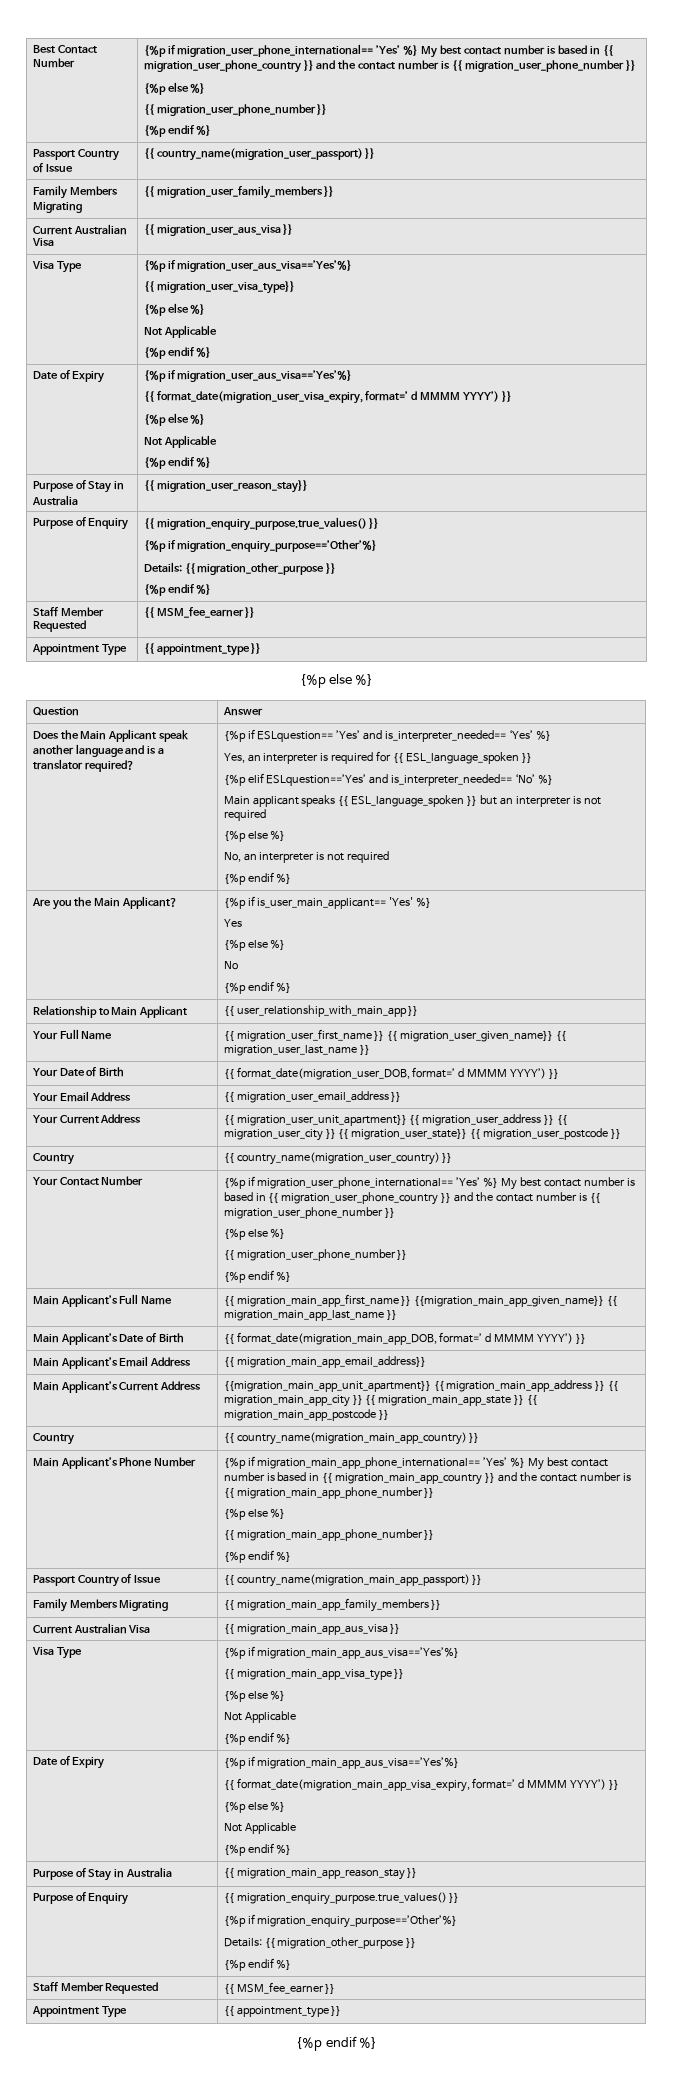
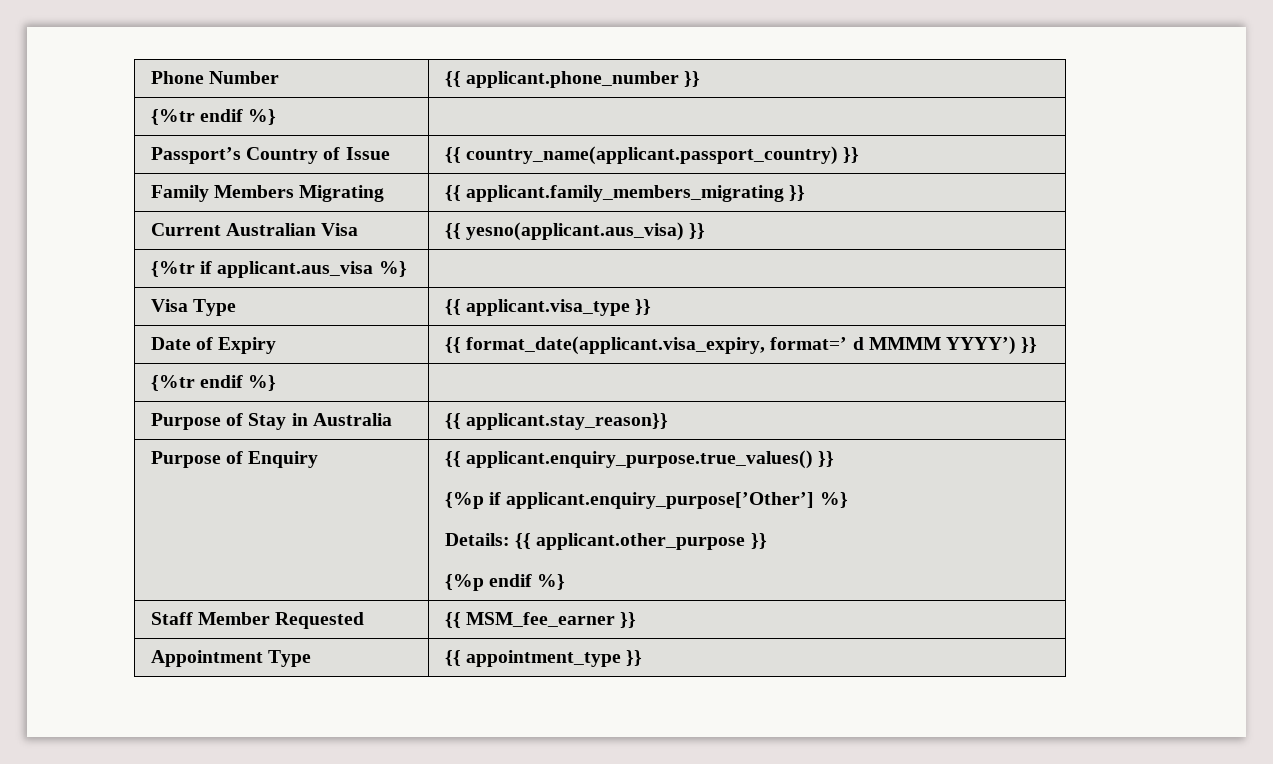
[32,45,97,54] [32,58,75,68] [143,44,614,58] [143,60,637,73] [143,82,206,95] [143,104,328,116] [143,125,212,137] [32,149,119,161] [32,163,73,173] [143,148,376,161] [32,185,118,199] [32,202,82,213] [143,185,335,199] [32,224,127,235] [31,238,54,246] [143,224,294,236] [31,261,83,273] [143,260,353,272] [143,281,295,294] [143,303,206,316] [143,325,217,338] [143,347,212,359] [32,370,105,383] [143,370,353,382] [143,391,513,404] [143,413,206,426] [143,435,217,448] [143,457,212,469] [32,480,125,493] [31,495,78,506] [143,480,308,493] [32,517,129,530] [143,517,380,531] [143,540,378,553] [143,562,325,575] Best Contact Number | {%p if migration_user_phone_international== ’Yes’ %} My best contact number is based in {{ migration_user_phone_country }} and the contact number is {{ migration_user_phone_number }} // {%p else %} // {{ migration_user_phone_number }} // {%p endif %} // Passport Country of Issue | {{ country_name(migration_user_passport) }} // Family Members Migrating | {{ migration_user_family_members }} // Current Australian Visa | {{ migration_user_aus_visa }} // Visa Type | {%p if migration_user_aus_visa==’Yes’%} // {{ migration_user_visa_type}} // {%p else %} // Not Applicable // {%p endif %} // Date of Expiry | {%p if migration_user_aus_visa==’Yes’%} // {{ format_date(migration_user_visa_expiry, format=’ d MMMM YYYY’) }} // {%p else %} // Not Applicable // {%p endif %} // Purpose of Stay in Australia | {{ migration_user_reason_stay}} // Purpose of Enquiry | {{ migration_enquiry_purpose.true_values() }} // {%p if migration_enquiry_purpose==’Other’%} // Details: {{ migration_other_purpose -> [150,71,279,84] [444,71,701,88] [150,109,277,125] [150,147,390,164] [444,146,860,165] [150,185,385,202] [444,185,806,202] [150,223,359,236] [444,222,706,241] [150,261,407,278] [150,299,236,316] [444,299,652,316] [150,337,277,354] [444,336,1038,355] [150,375,277,391] [150,413,392,430] [444,413,668,430] [150,451,319,468] [444,450,835,469] [444,492,848,509] [444,533,746,550] Phone Number | {{ applicant.phone_number }} // {%tr endif %} | // Passport’s Country of Issue | {{ country_name(applicant.passport_country) }} // Family Members Migrating | {{ applicant.family_members_migrating }} // Current Australian Visa | {{ yesno(applicant.aus_visa) }} // {%tr if applicant.aus_visa %} | // Visa Type | {{ applicant.visa_type }} // Date of Expiry | {{ format_date(applicant.visa_expiry, format=’ d MMMM YYYY’) }} // {%tr endif %} | // Purpose of Stay in Australia | {{ applicant.stay_reason}} // Purpose of Enquiry | {{ applicant.enquiry_purpose.true_values() }} // {%p if applicant.enquiry_purpose[’Other’] %} // Details: {{ applicant.other_purpose
[299,674,374,688] [32,707,79,716] [222,707,263,716] [32,729,190,742] [32,744,165,757] [32,759,134,772] [223,729,552,742] [223,751,533,764] [223,773,554,786] [223,795,602,807] [223,809,266,821] [223,830,286,842] [223,851,390,863] [223,872,292,885] [31,896,178,910] [223,896,432,909] [223,919,242,927] [223,939,286,951] [223,961,238,970] [223,981,292,994] [32,1005,188,1018] [223,1005,419,1017] [31,1029,113,1040] [223,1029,567,1042] [223,1045,370,1056] [31,1067,125,1077] [223,1067,560,1080] [31,1091,132,1102] [223,1091,402,1103] [31,1114,142,1124] [223,1114,568,1126] [223,1128,622,1141] [32,1153,74,1165] [223,1152,453,1165] [31,1176,144,1186] [223,1176,636,1190] [223,1192,601,1205] [223,1207,395,1219] [223,1228,286,1240] [223,1249,408,1261] [223,1270,292,1283] [32,1294,173,1307] [223,1294,618,1307] [223,1310,397,1321] [32,1332,185,1345] [223,1332,587,1345] [32,1356,192,1369] [223,1356,426,1368] [32,1380,202,1393] [223,1380,619,1392] [223,1395,538,1407] [223,1409,389,1421] [32,1433,74,1445] [223,1432,480,1445] [32,1456,197,1469] [223,1456,609,1470] [223,1472,632,1485] [223,1487,435,1499] [223,1508,286,1520] [223,1529,435,1541] [223,1550,292,1563] [32,1574,162,1587] [223,1574,483,1587] [32,1598,169,1612] [223,1598,442,1612] [32,1623,151,1634] [223,1624,401,1635] [31,1647,83,1659] [223,1646,460,1659] [223,1669,405,1681] [223,1690,286,1702] [223,1711,296,1723] [223,1732,292,1745] [32,1756,105,1769] [223,1756,460,1769] [223,1778,620,1792] [223,1801,286,1813] [223,1822,296,1834] [223,1843,292,1856] [32,1867,173,1881] [223,1868,418,1880] [32,1892,129,1905] [223,1892,460,1905] [223,1914,458,1928] [223,1937,417,1949] [223,1958,292,1971] [32,1982,159,1994] [223,1982,336,1994] [31,2006,128,2018] [223,2006,342,2018] [296,2036,377,2051] // {%p else %} // Question | Answer // Does the Main Applicant speak another language and is a translator required? | {%p if ESLquestion== ’Yes’ and is_interpreter_needed== ‘Yes’ %} // Yes, an interpreter is required for {{ ESL_language_spoken }} // {%p elif ESLquestion==’Yes’ and is_interpreter_needed== ‘No’ %} // Main applicant speaks {{ ESL_language_spoken }} but an interpreter is not required // {%p else %} // No, an interpreter is not required // {%p endif %} // Are you the Main Applicant? | {%p if is_user_main_applicant== 'Yes' %} // Yes // {%p else %} // No // {%p endif %} // Relationship to Main Applicant | {{ user_relationship_with_main_app }} // Your Full Name | {{ migration_user_first_name }} {{ migration_user_given_name}} {{ migration_user_last_name }} // Your Date of Birth | {{ format_date(migration_user_DOB, format=’ d MMMM YYYY’) }} // Your Email Address | {{ migration_user_email_address }} // Your Current Address | {{ migration_user_unit_apartment}} {{ migration_user_address }} {{ migration_user_city }} {{ migration_user_state}} {{ migration_user_postcode }} // Country | {{ country_name(migration_user_country) }} // Your Contact Number | {%p if migration_user_phone_international== ’Yes’ %} My best contact number is based in {{ migration_user_phone_country }} and the contact number is {{ migration_user_phone_number }} // {%p else %} // {{ migration_user_phone_number }} // {%p endif %} // Main Applicant’s Full Name | {{ migration_main_app_first_name }} {{migration_main_app_given_name}} {{ migration_main_app_last_name }} // Main Applicant’s Date of Birth | {{ format_date(migration_main_app_DOB, format=’ d MMMM YYYY’) }} // Main Applicant’s Email Address | {{ migration_main_app_email_address}} // Main Applicant’s Current Address | {{migration_main_app_unit_apartment}} {{ migration_main_app_address }} {{ migration_main_app_city }} {{ migration_main_app_state }} {{ migration_main_app_postcode }} // Country | {{ country_name(migration_main_app_country) }} // Main Applicant’s Phone Number | {%p if migration_main_app_phone_international== ’Yes’ %} My best contact number is based in {{ migration_main_app_country }} and the contact number is {{ migration_main_app_phone_number }} // {%p else %} // {{ migration_main_app_phone_number }} // {%p endif %} // Passport Country of Issue | {{ country_name(migration_main_app_passport) }} // Family Members Migrating | {{ migration_main_app_family_members }} // Current Australian Visa | {{ migration_main_app_aus_visa }} // Visa Type | {%p if migration_main_app_aus_visa==’Yes’%} // {{ migration_main_app_visa_type }} // {%p else %} // Not Applicable // {%p endif %} // Date of Expiry | {%p if migration_main_app_aus_visa==’Yes’%} // {{ format_date(migration_main_app_visa_expiry, format=’ d MMMM YYYY’) }} // {%p else %} // Not Applicable // {%p endif %} // Purpose of Stay in Australia | {{ migration_main_app_reason_stay }} // Purpose of Enquiry | {{ migration_enquiry_purpose.true_values() }} // {%p if migration_enquiry_purpose==’Other’%} // Details: {{ migration_other_purpose }} // {%p endif %} // Staff Member Requested | {{ MSM_fee_earner }} // Appointment Type | {{ appointment_type }} // {%p endif %} -> (643, 658) none

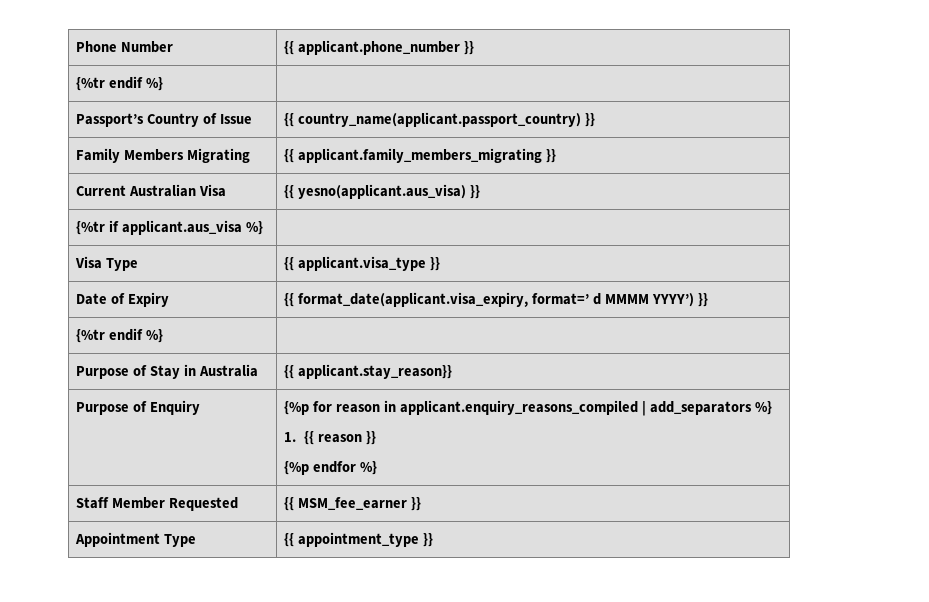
[444,450,835,469] [444,492,848,509] [444,533,767,550] [444,574,532,591] {{ applicant.enquiry_purpose.true_values() }} // {%p if applicant.enquiry_purpose[’Other’] %} // Details: {{ applicant.other_purpose }} // {%p endif -> [284,400,772,416] [284,431,376,445] [284,461,357,475] {%p for reason in applicant.enquiry_reasons_compiled | add_separators %} // 1. {{ reason }} // {%p endfor

